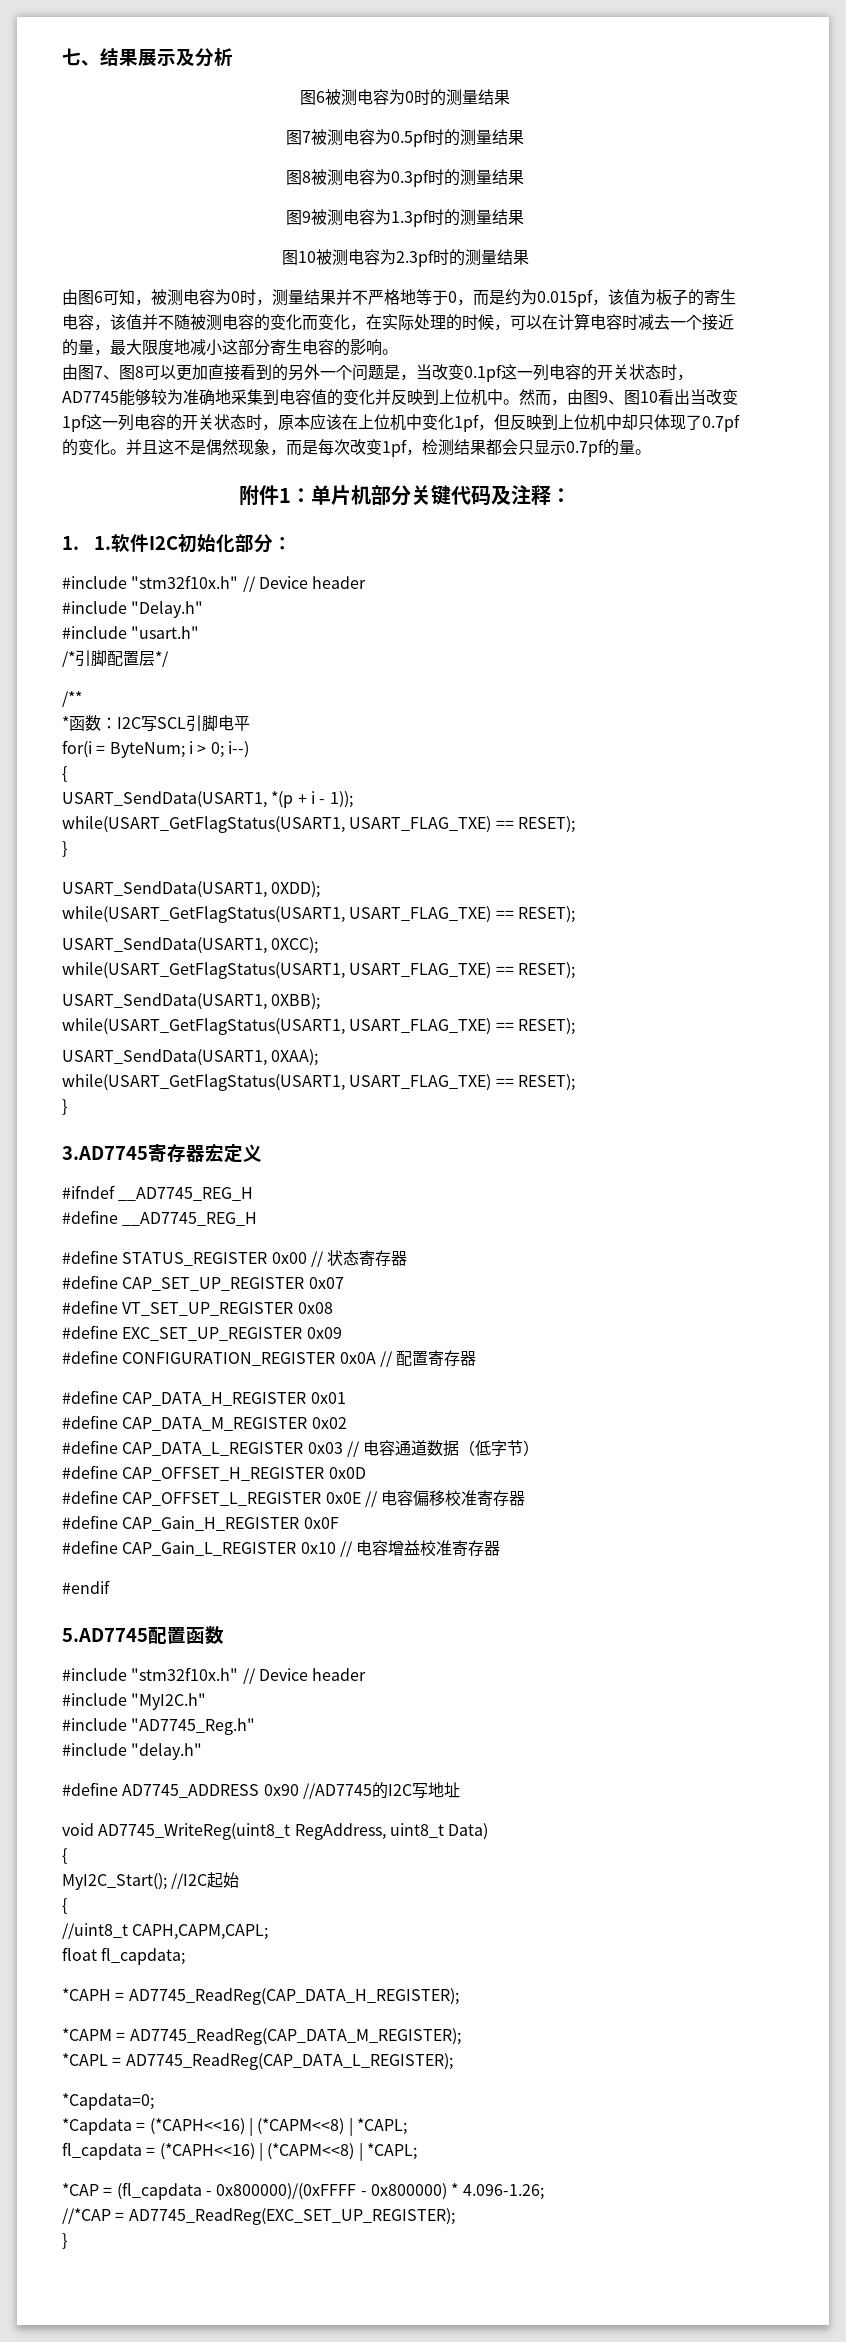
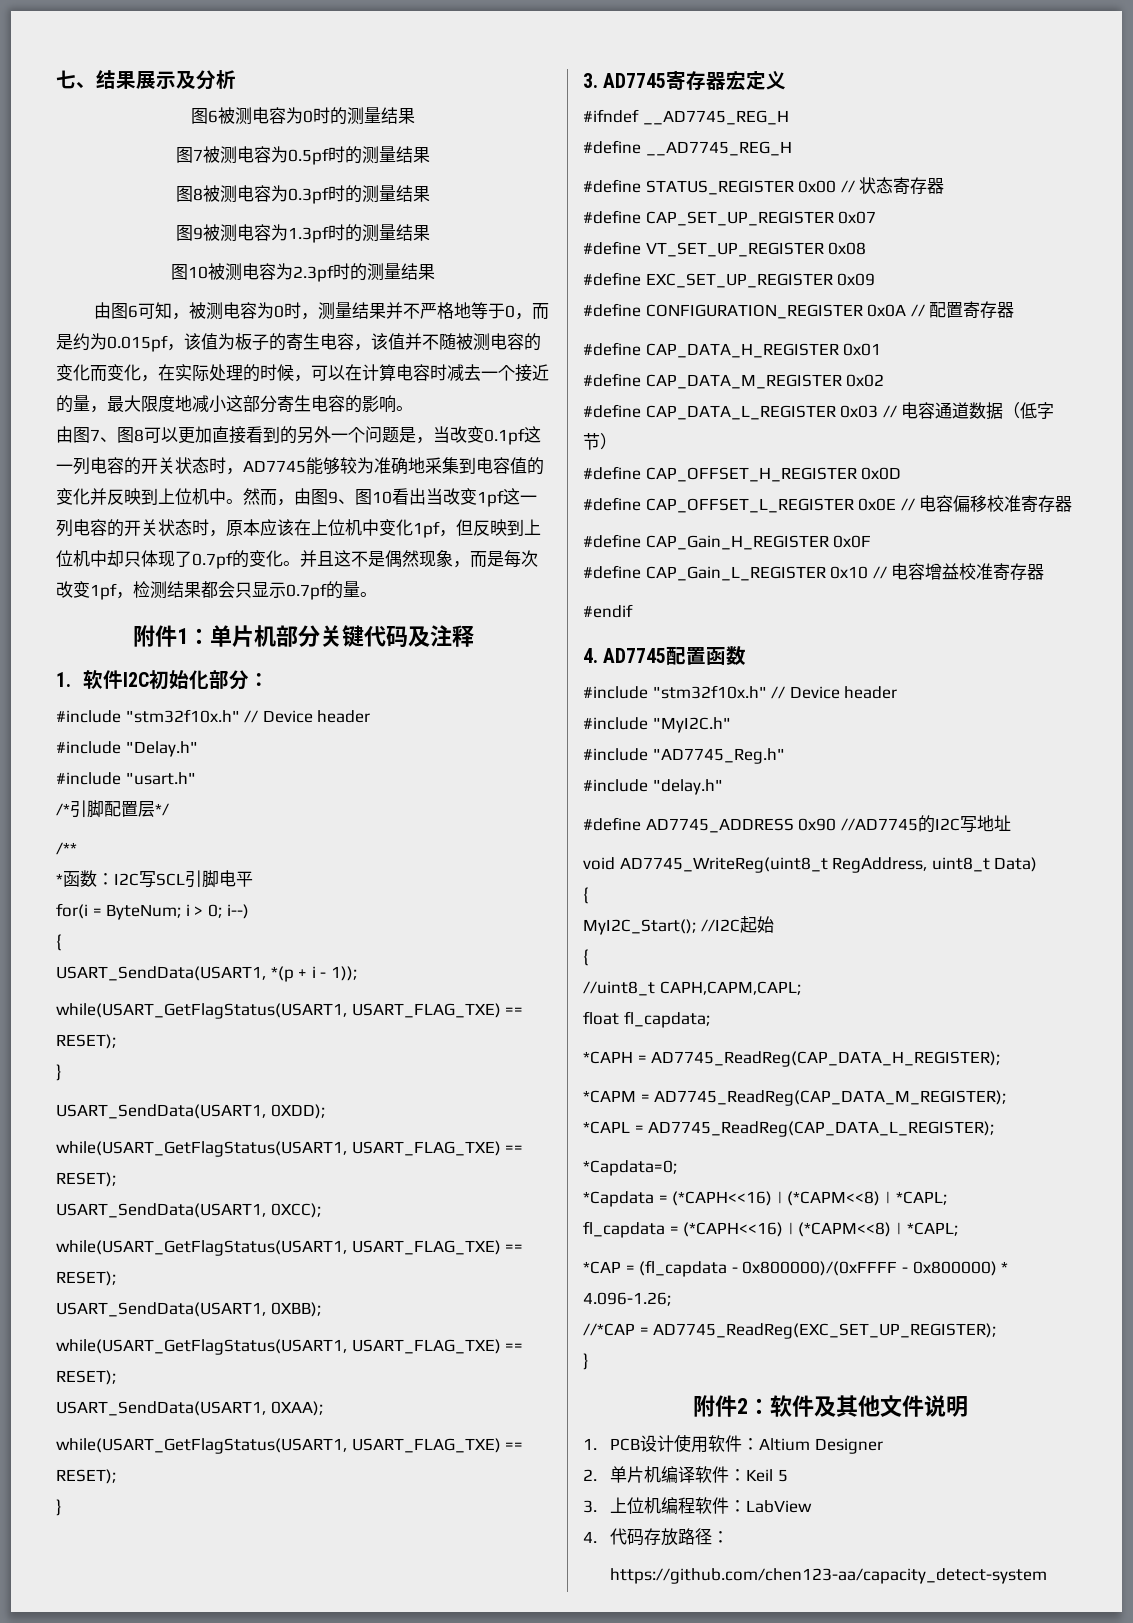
[551,488,571,503] [62,536,111,550] ： // 1. 1. -> [56,672,71,687] // 1.
[62,1146,148,1160] 3.AD7745 -> [583,73,667,88] 3. AD7745
[62,1628,148,1642] 5.AD7745 -> [583,648,667,663] 4. AD7745
(67, 2241) none -> [692,1395,968,1417] [583,1434,883,1454] [583,1466,788,1483] [583,1497,813,1514] [583,1528,730,1546] [610,1568,1048,1584] // 附件2：软件及其他文件说明 // 1. PCB设计使用软件：Altium Designer // 2.单片机编译软件：Keil 5 // 3.上位机编程软件：LabView // 4.代码存放路径： // https://github.com/chen123-aa/capacity_detect-system

